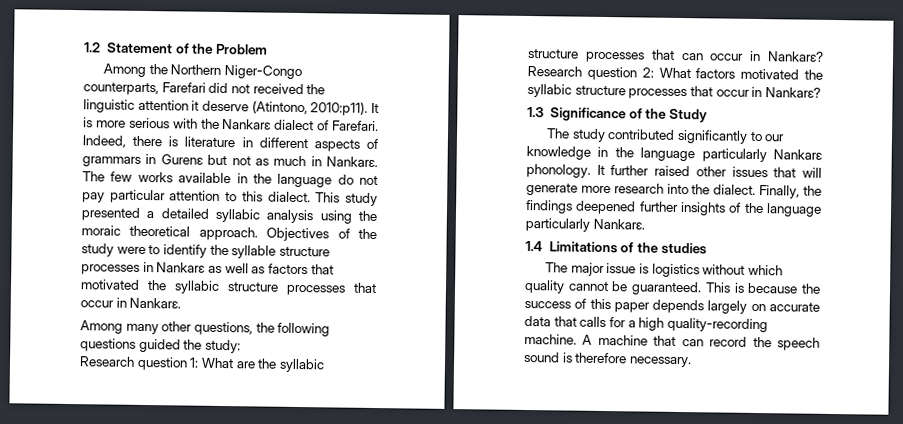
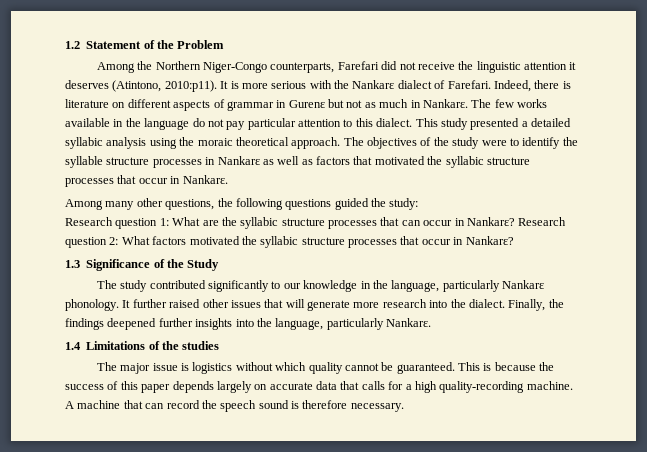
[252,83,304,95] received -> [417,62,455,70] receive
[202,100,249,112] deserve -> [65,80,109,89] deserves
[241,137,253,148] in -> [112,102,126,108] on
[82,156,141,167] grammars -> [226,101,274,111] grammar
[266,227,330,242] Objectives -> [343,137,417,149] The objectives
[640,147,696,162] language -> [391,280,440,292] language,
[729,202,822,217] of the language -> [235,318,324,330] into the language,

